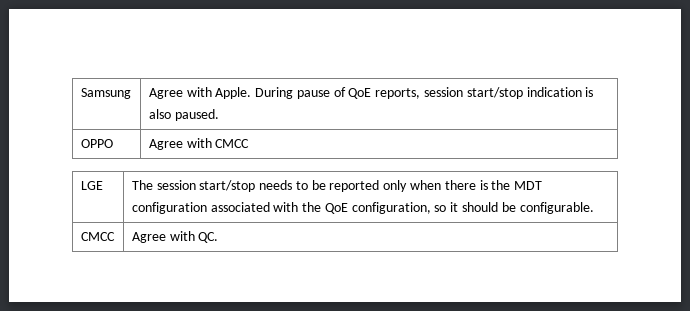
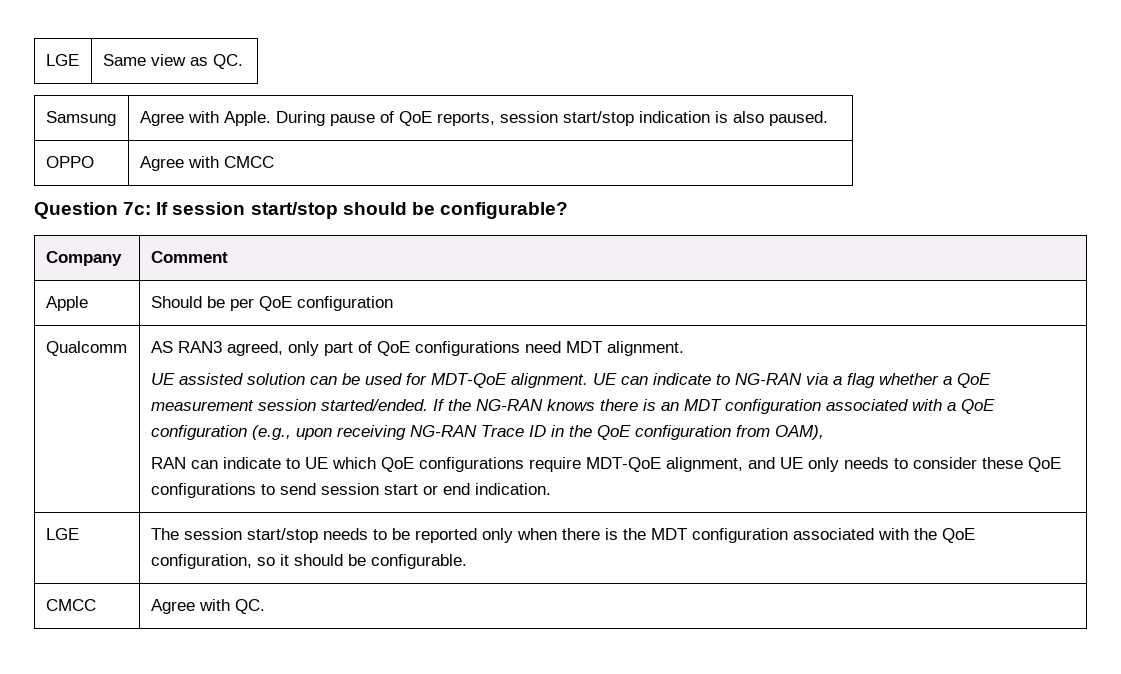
(80, 93) none -> [45,54,79,66] [102,54,243,69] LGE | Same view as QC. //
(250, 143) none -> [34,202,568,219] [45,251,122,266] [150,251,228,263] [45,296,88,311] [150,296,393,311] [45,341,127,356] [150,341,684,356] [150,373,991,388] [150,399,995,414] [150,425,824,440] [150,457,1061,472] [150,483,551,498] // Question 7c: If session start/stop should be configurable? // Company | Comment // Apple | Should be per QoE configuration // Qualcomm | AS RAN3 agreed, only part of QoE configurations need MDT alignment. // UE assisted solution can be used for MDT-QoE alignment. UE can indicate to NG-RAN via a flag whether a QoE measurement session started/ended. If the NG-RAN knows there is an MDT configuration associated with a QoE configuration (e.g., upon receiving NG-RAN Trace ID in the QoE configuration from OAM), // RAN can indicate to UE which QoE configurations require MDT-QoE alignment, and UE only needs to consider these QoE configurations to send session start or end indication.

